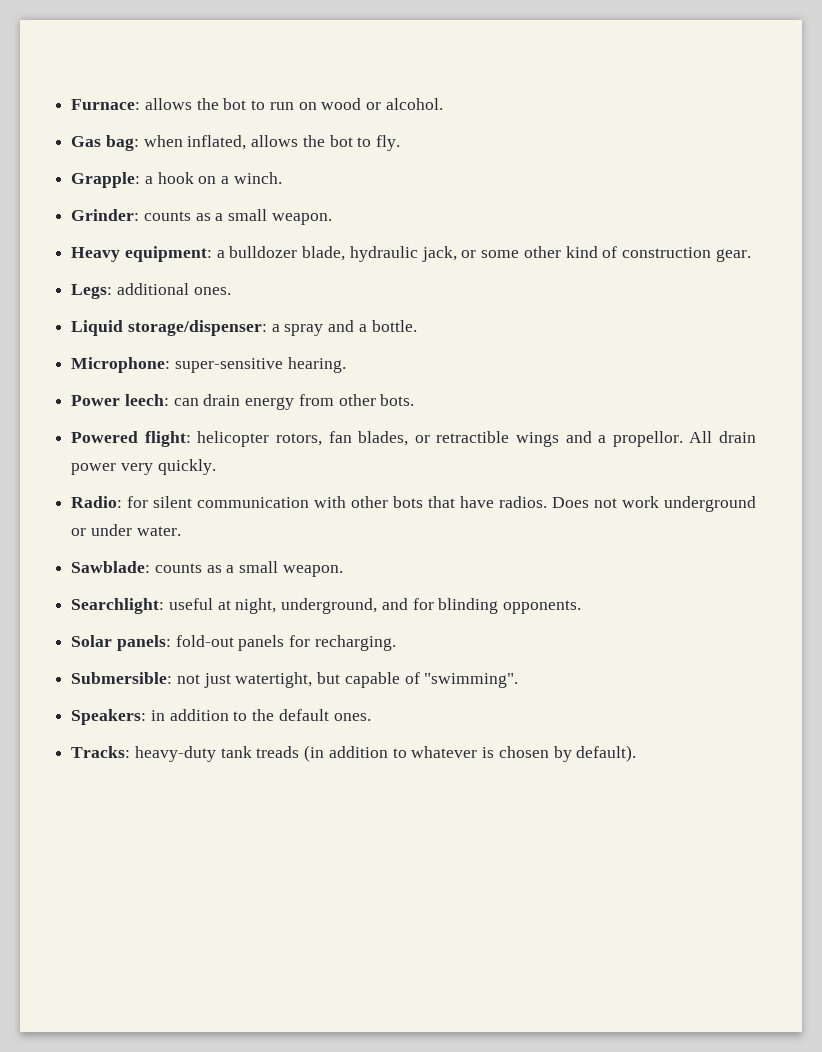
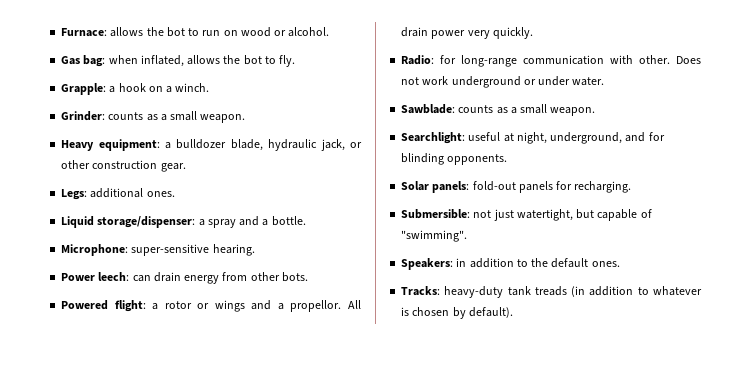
[481,246,618,258] some other kind of -> [61,160,91,169] other
[197,431,510,447] helicopter rotors, fan blades, or retractible -> [152,301,210,310] a rotor or
[153,496,193,508] silent -> [461,55,518,67] long-range
[351,496,548,508] other bots that have radios. -> [639,55,671,64] other.

